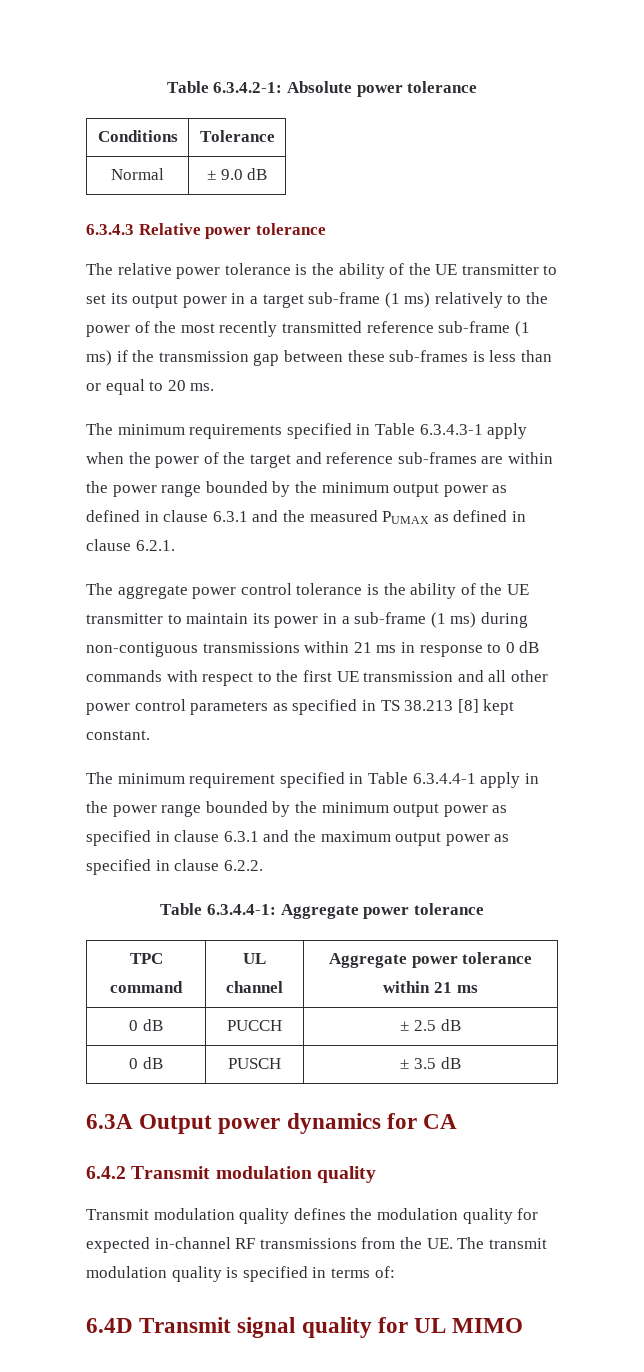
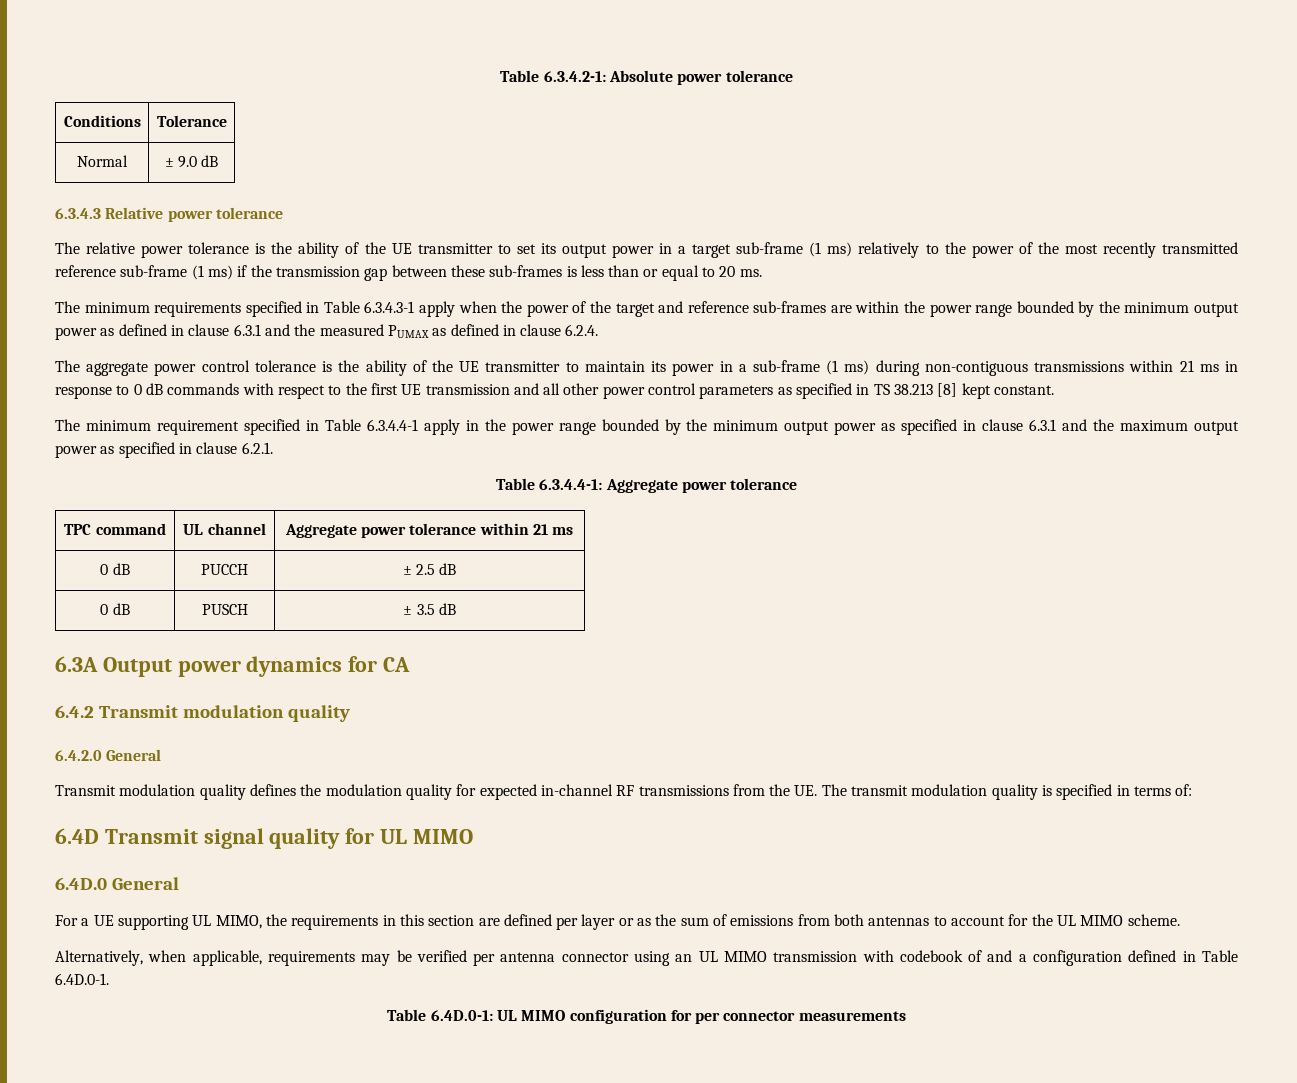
[135,540,175,551] 6.2.1. -> [565,324,599,336] 6.2.4.
[223,860,263,871] 6.2.2. -> [241,442,273,454] 6.2.1.
(376, 1174) none -> [55,749,162,761] // 6.4.2.0 General
(524, 1325) none -> [55,877,179,890] [55,914,1180,930] [55,950,1239,966] [55,973,109,985] [387,1009,906,1024] // 6.4D.0 General // For a UE supporting UL MIMO, the requirements in this section are defined per layer or as the sum of emissions from both antennas to account for the UL MIMO scheme. // Alternatively, when applicable, requirements may be verified per antenna connector using an UL MIMO transmission with codebook of and a configuration defined in Table 6.4D.0-1. // Table 6.4D.0-1: UL MIMO configuration for per connector measurements

